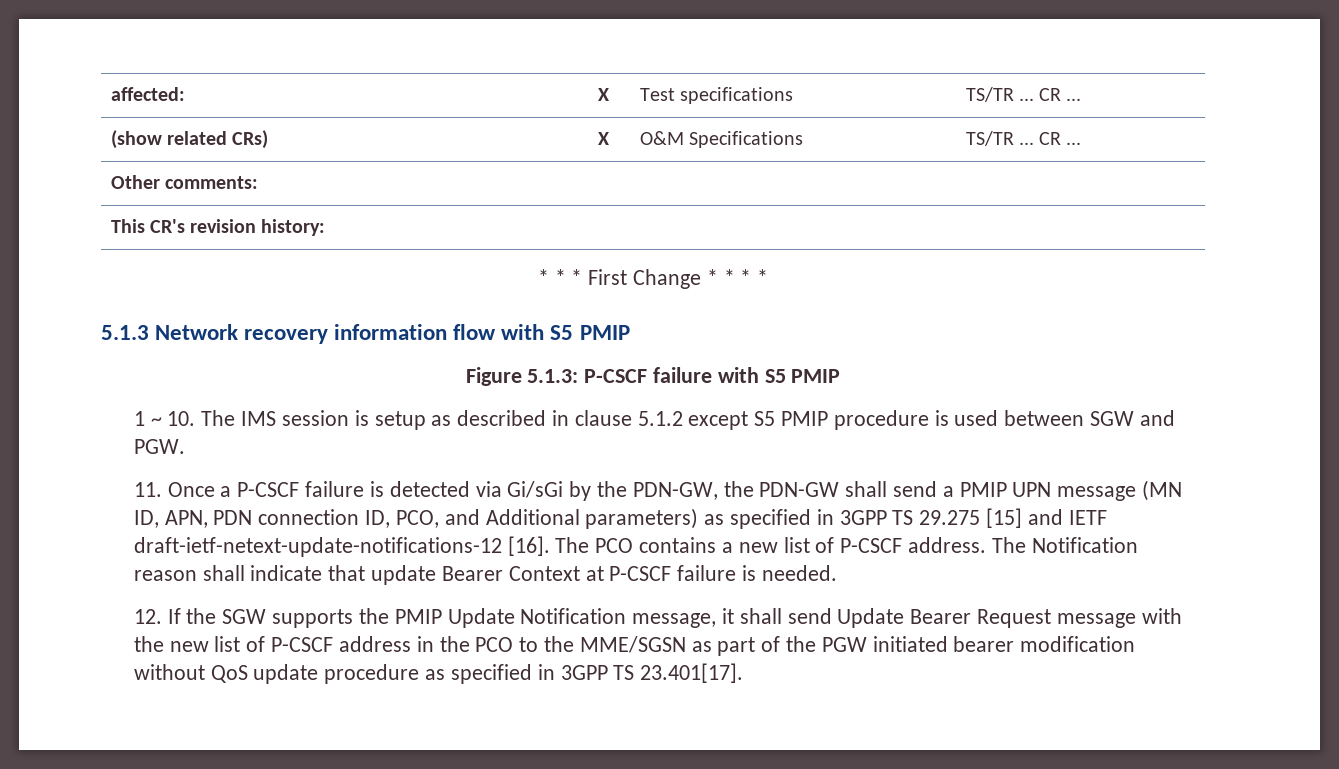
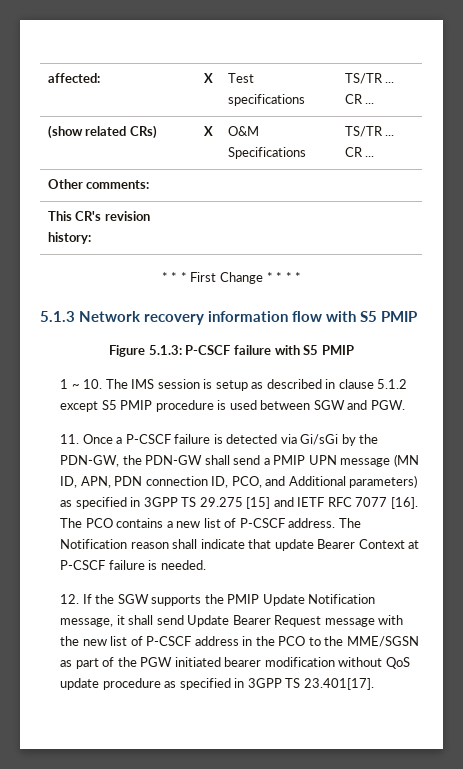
[133,537,502,557] draft-ietf-netext-update-notifications-12 -> [327,497,388,507] RFC 7077

